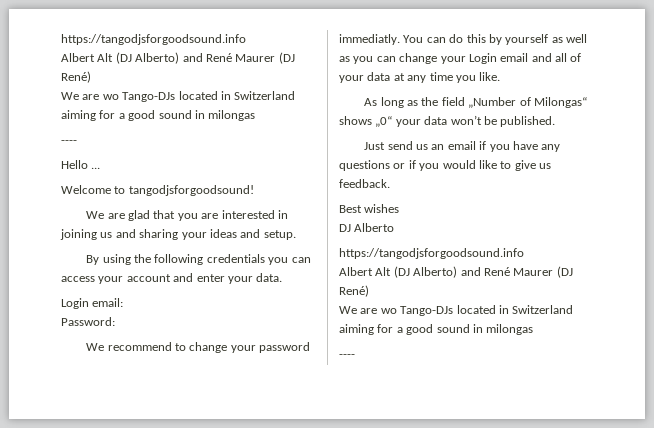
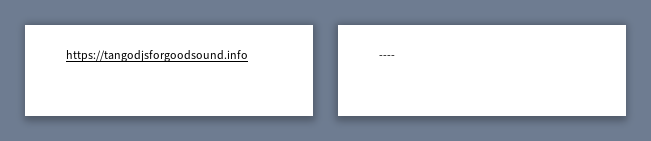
[61,34,246,45] [61,52,295,64] [61,71,91,83] [61,91,296,102] [61,110,256,121] [61,140,77,144] [61,160,101,169] [61,185,254,196] [86,210,288,221] [60,229,296,240] [86,254,311,265] [61,273,283,284] [61,298,124,309] [61,317,115,326] [86,342,311,353] [339,34,587,45] [339,53,582,64] [339,72,501,83] [364,97,587,108] [339,115,556,127] [364,141,561,152] [339,160,551,171] [339,179,390,188] [339,204,400,213] [339,223,395,232] [339,248,524,259] [339,266,573,278] [339,285,369,297] [339,305,574,316] [339,324,534,335] https://tangodjsforgoodsound.info // Albert Alt (DJ Alberto) and René Maurer (DJ René) // We are wo Tango-DJs located in Switzerland aiming for a good sound in milongas // ---- // Hello ... // Welcome to tangodjsforgoodsound! // We are glad that you are interested in joining us and sharing your ideas and setup. // By using the following credentials you can access your account and enter your data. // Login email: // Password: // We recommend to change your password immediatly. You can do this by yourself as well as you can change your Login email and all of your data at any time you like. // As long as the field „Number of Milongas“ shows „0“ your data won’t be published. // Just send us an email if you have any questions or if you would like to give us feedback. // Best wishes // DJ Alberto // https://tangodjsforgoodsound.info // Albert Alt (DJ Alberto) and René Maurer (DJ René) // We are wo Tango-DJs located in Switzerland aiming for a good sound in milongas -> [66,50,248,62] https://tangodjsforgoodsound.info

